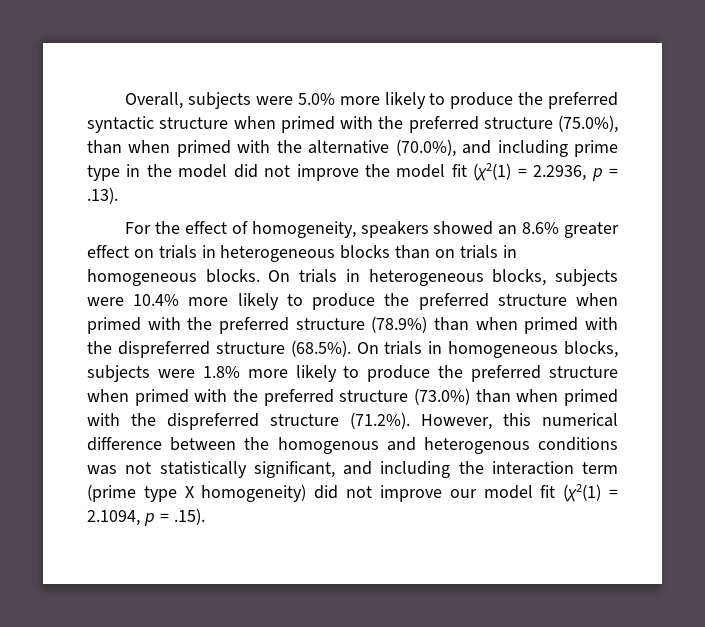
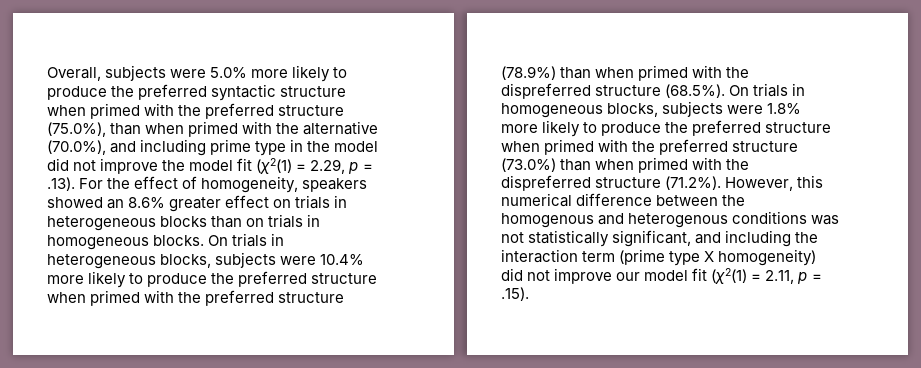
[533,165,587,181] 2.2936, -> [310,159,346,174] 2.29,
(118, 195) // -> (75, 184) none
[87,510,140,526] 2.1094, -> [765,270,795,284] 2.11,

